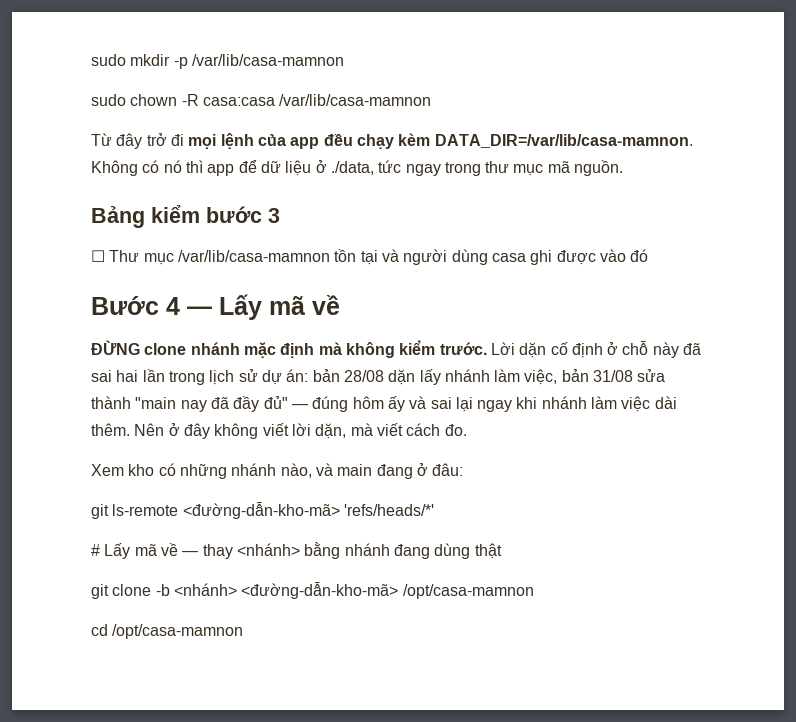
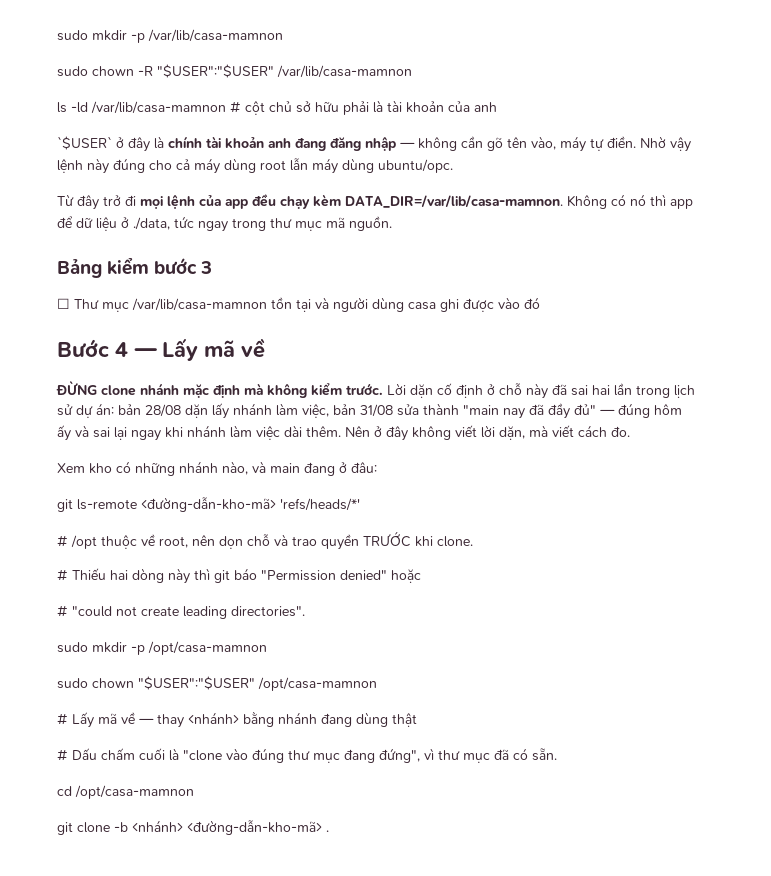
[202,94,432,106] casa:casa /var/lib/casa-mamnon -> [157,64,412,78] [57,100,497,115] [57,136,691,152] [57,158,453,174] "$USER":"$USER" /var/lib/casa-mamnon // ls -ld /var/lib/casa-mamnon # cột chủ sở hữu phải là tài khoản của anh // `$USER` ở đây là chính tài khoản anh đang đăng nhập — không cần gõ tên vào, máy tự điền. Nhờ vậy lệnh này đúng cho cả máy dùng root lẫn máy dùng ubuntu/opc.
(434, 510) none -> [57,531,473,550] [57,568,421,584] [57,605,305,619] [57,641,267,655] [57,676,377,691] // # /opt thuộc về root, nên dọn chỗ và trao quyền TRƯỚC khi clone. // # Thiếu hai dòng này thì git báo "Permission denied" hoặc // # "could not create leading directories". // sudo mkdir -p /opt/casa-mamnon // sudo chown "$USER":"$USER" /opt/casa-mamnon
(502, 551) none -> [57,748,557,763] [57,785,194,799] // # Dấu chấm cuối là "clone vào đúng thư mục đang đứng", vì thư mục đã có sẵn. // cd /opt/casa-mamnon
[402,584,534,599] [91,624,244,639] /opt/casa-mamnon // cd /opt/casa-mamnon -> [326,830,329,832] .

